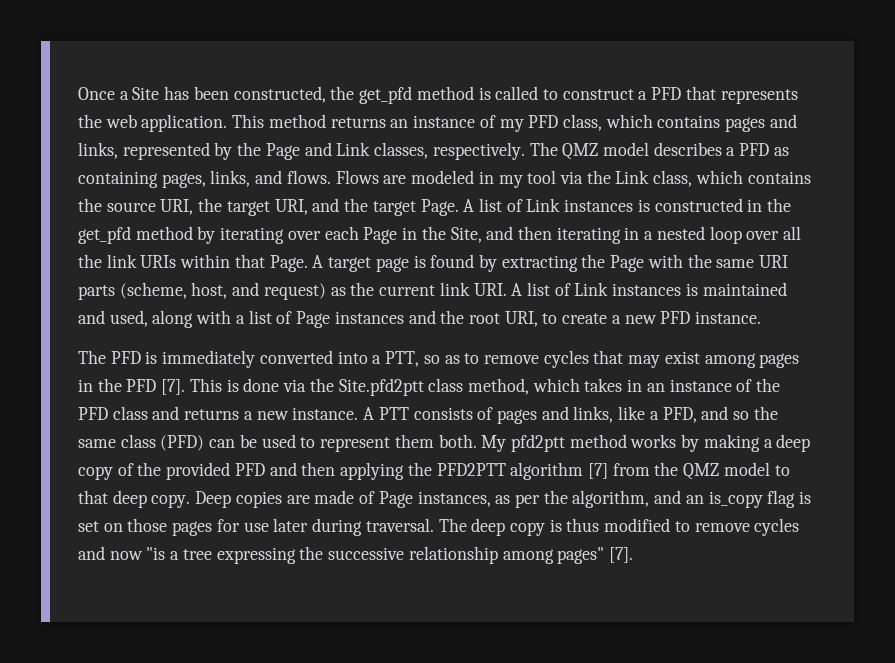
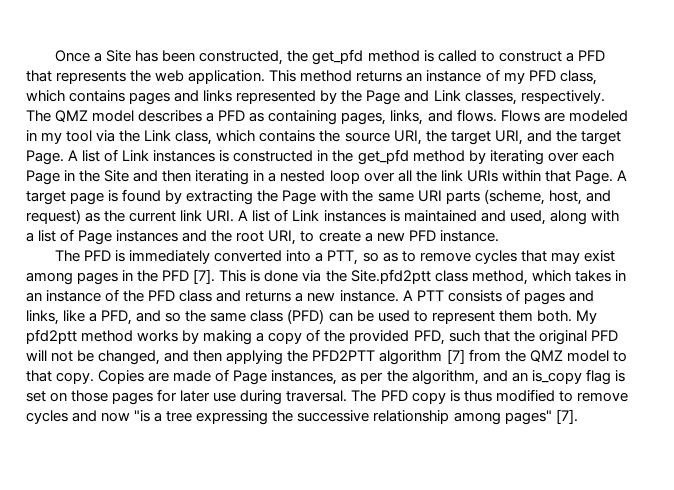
[78,142,118,159] links, -> [203,90,233,102] links
[450,227,482,243] Site, -> [104,170,130,182] Site
[776,434,811,452] deep -> (265, 337) none
[234,463,265,476] PFD -> [413,330,618,345] [26,350,161,365] PFD, such that the original PFD will not be changed,
[112,490,282,508] deep copy. Deep copies -> [56,370,145,384] copy. Copies
[243,518,309,532] use later -> [180,390,237,402] later use
[471,518,506,536] deep -> [380,390,408,401] PFD

